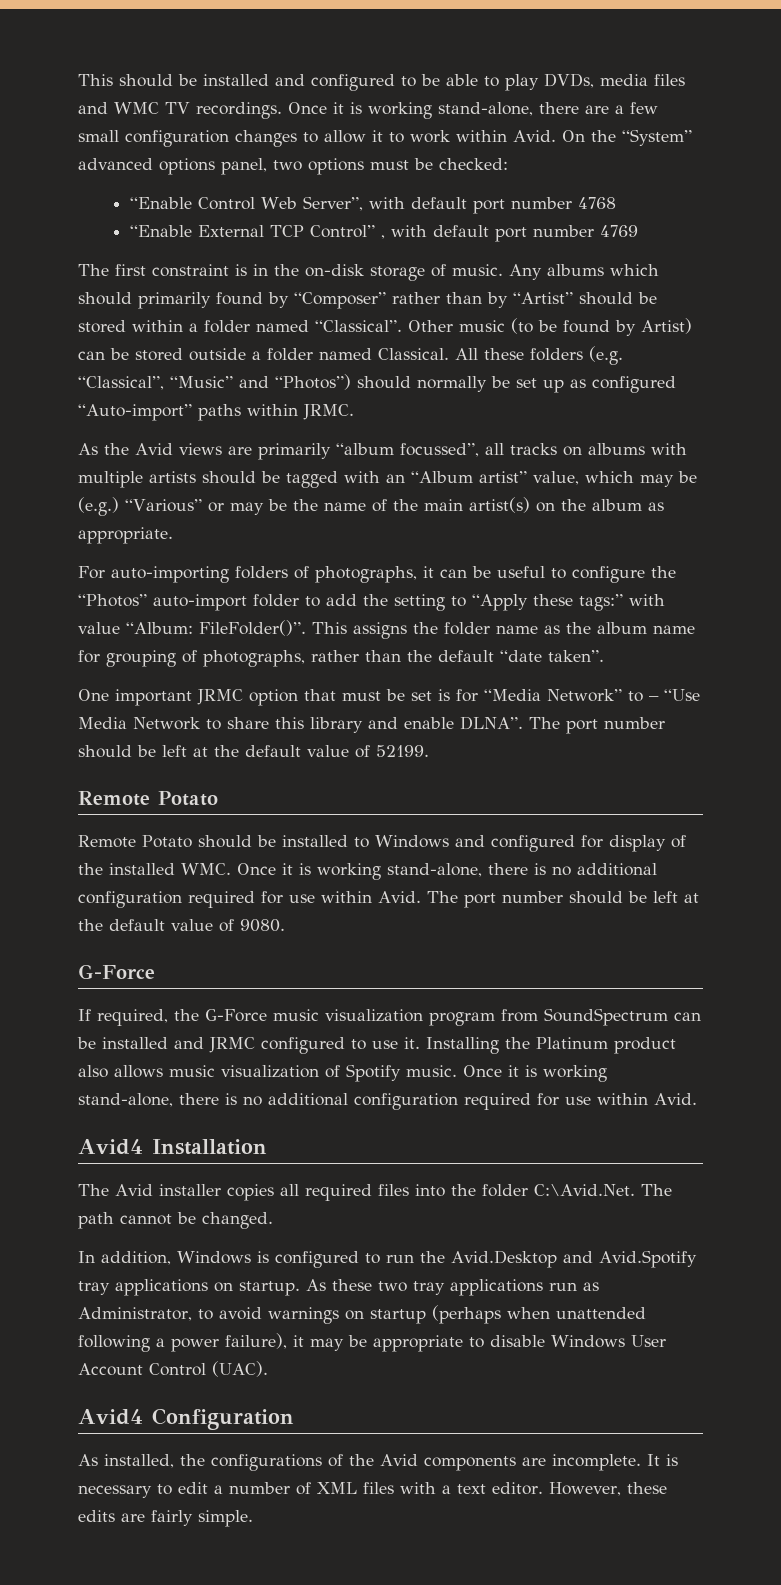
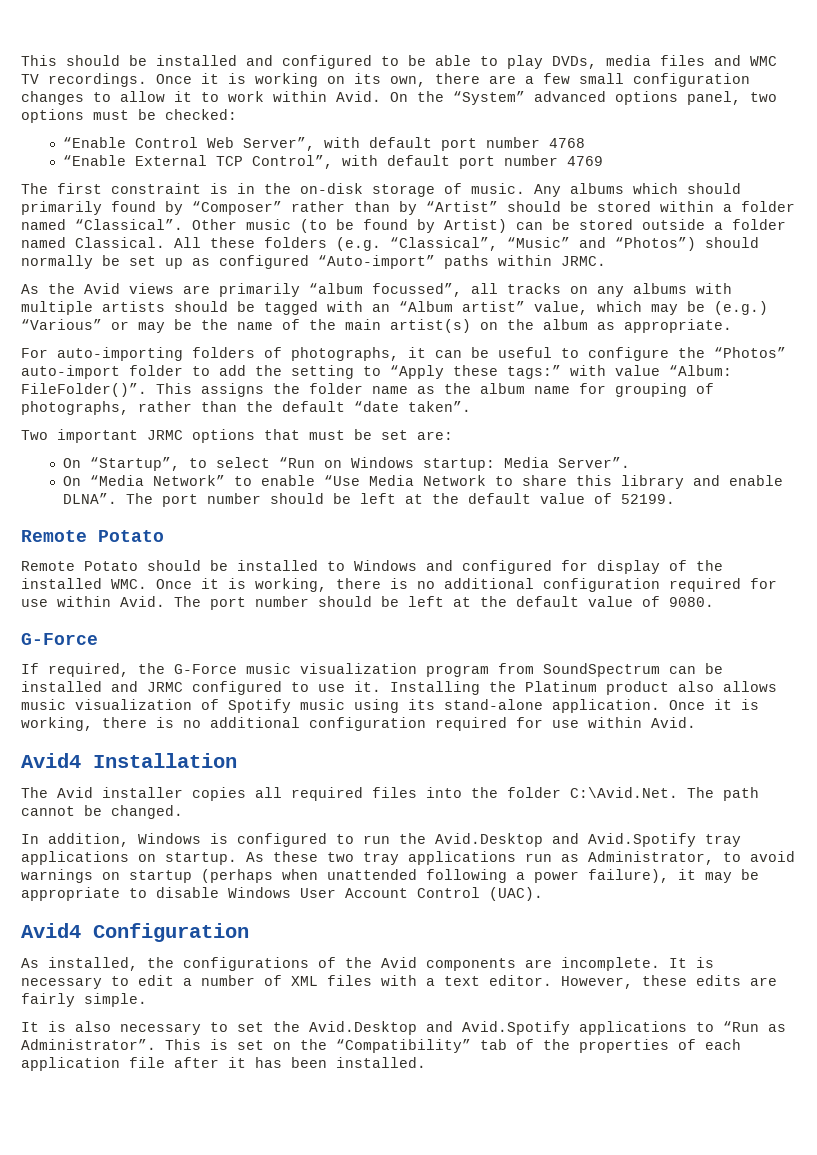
[438,102,533,116] stand-alone, -> [327,73,426,87] on its own,
[309,225,385,239] Control” , -> [252,155,334,169] Control”,
(582, 451) none -> [597,286,624,297] any
[78,689,109,701] One -> [21,430,48,440] Two
[249,689,298,706] option -> [192,429,255,443] options
[438,689,478,702] is for -> [417,431,453,440] [63,457,631,471] [63,476,82,486] are: // On “Startup”, to select “Run on Windows startup: Media Server”. // On
[649,696,659,701] – -> [261,475,316,486] enable
[317,863,482,880] working stand-alone, -> [255,578,327,592] working,
[406,1065,607,1082] [78,1093,173,1107] music. Once it is working stand-alone, -> [300,699,759,713] [21,717,93,731] music using its stand-alone application. Once it is working,
(253, 1518) none -> [21,1021,786,1035] [21,1039,741,1053] [21,1057,426,1071] // It is also necessary to set the Avid.Desktop and Avid.Spotify applications to “Run as Administrator”. This is set on the “Compatibility” tab of the properties of each application file after it has been installed.

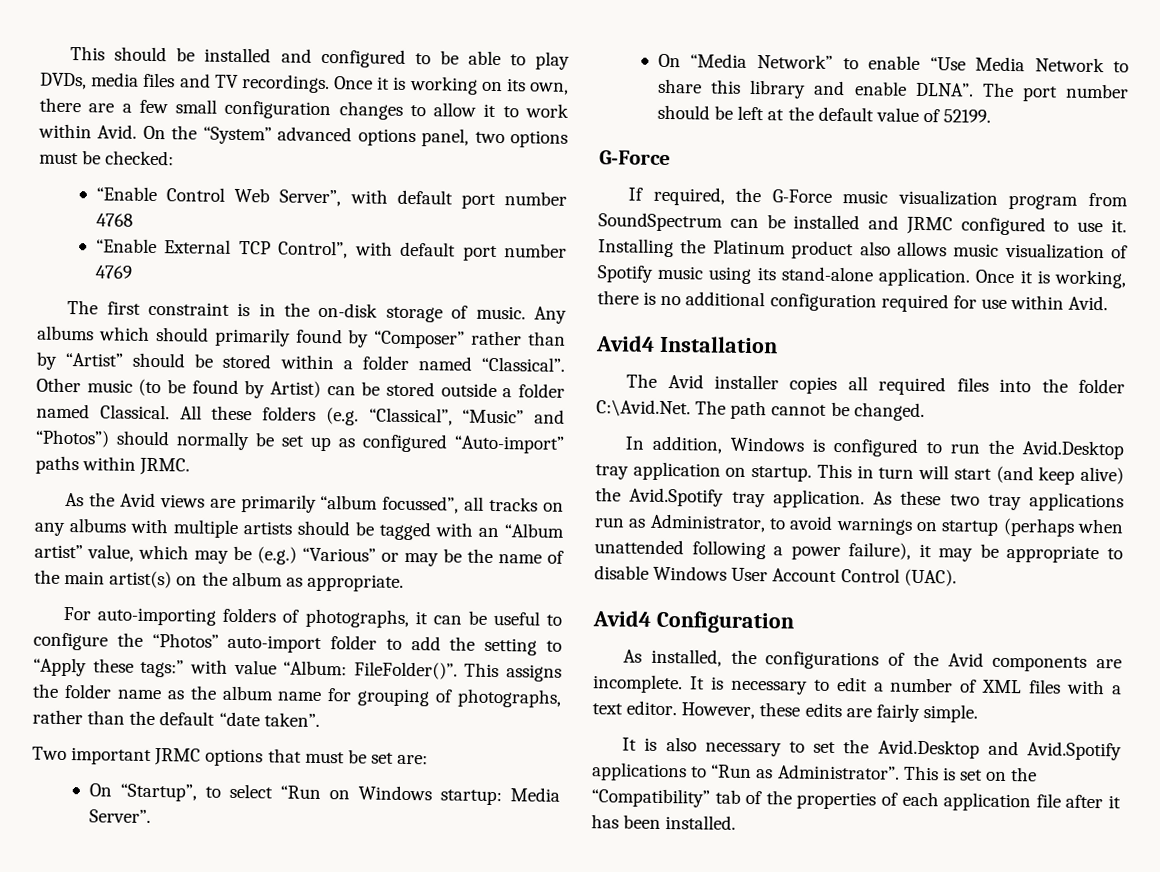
[750,56,777,66] WMC -> (211, 80) none
[21,530,164,542] [21,560,723,574] [21,578,777,592] [21,596,714,610] // Remote Potato // Remote Potato should be installed to Windows and configured for display of the installed WMC. Once it is working, there is no additional configuration required for use within Avid. The port number should be left at the default value of 9080. -> (992, 116) none
[552,833,741,847] [21,851,237,865] and Avid.Spotify tray applications on startup. -> [595,461,1124,485] [595,487,865,509] tray application on startup. This in turn will start (and keep alive) the Avid.Spotify tray application.

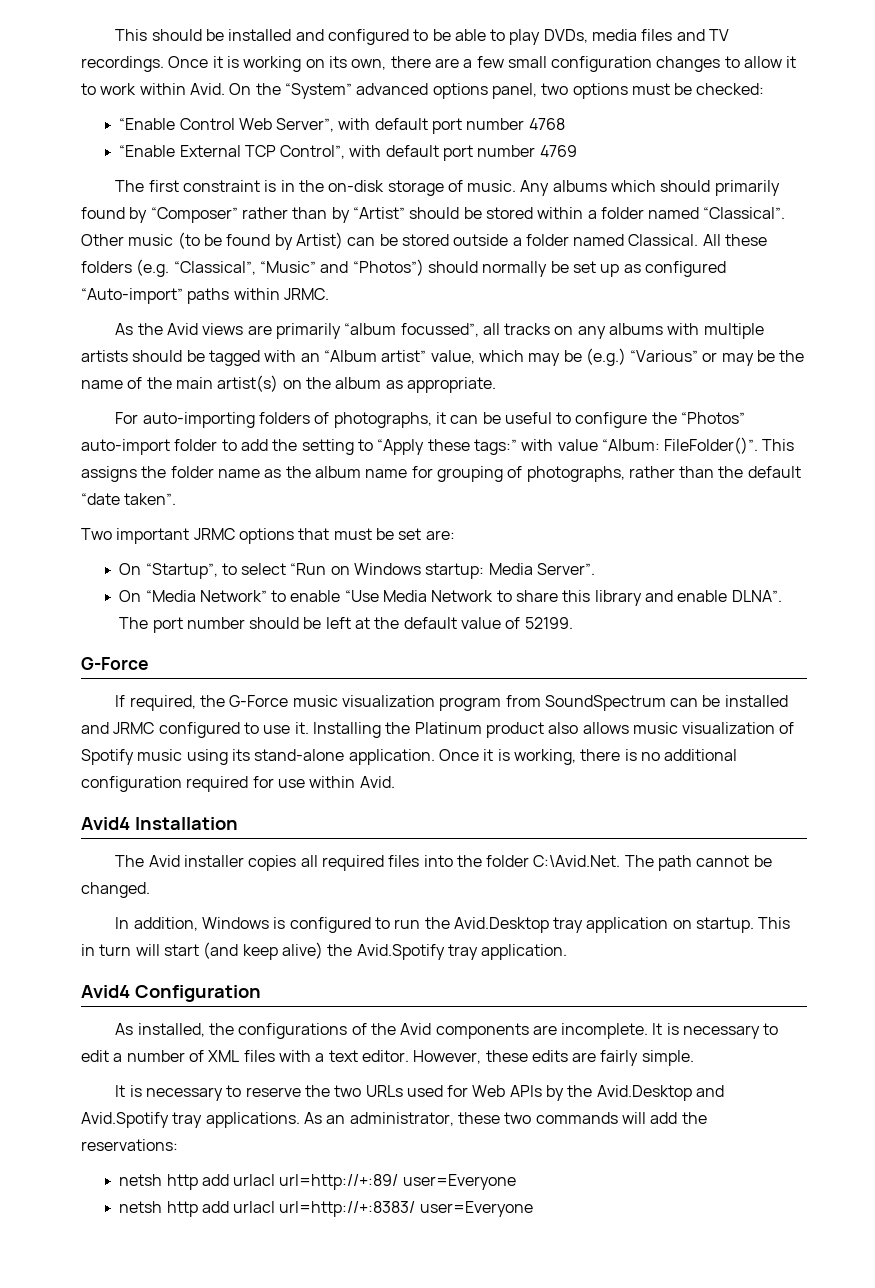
[873,490,1124,512] [594,513,1124,537] [594,539,1123,564] [594,565,957,587] As these two tray applications run as Administrator, to avoid warnings on startup (perhaps when unattended following a power failure), it may be appropriate to disable Windows User Account Control (UAC). -> (568, 952) none
[665,737,1122,761] [591,762,1038,782] [591,788,1121,812] [591,814,737,830] also necessary to set the Avid.Desktop and Avid.Spotify applications to “Run as Administrator”. This is set on the “Compatibility” tab of the properties of each application file after it has been installed. -> [145,1085,725,1101] [81,1112,707,1128] [81,1139,178,1151] [119,1174,516,1190] [119,1201,533,1217] necessary to reserve the two URLs used for Web APIs by the Avid.Desktop and Avid.Spotify tray applications. As an administrator, these two commands will add the reservations: // netsh http add urlacl url=http://+:89/ user=Everyone // netsh http add urlacl url=http://+:8383/ user=Everyone

